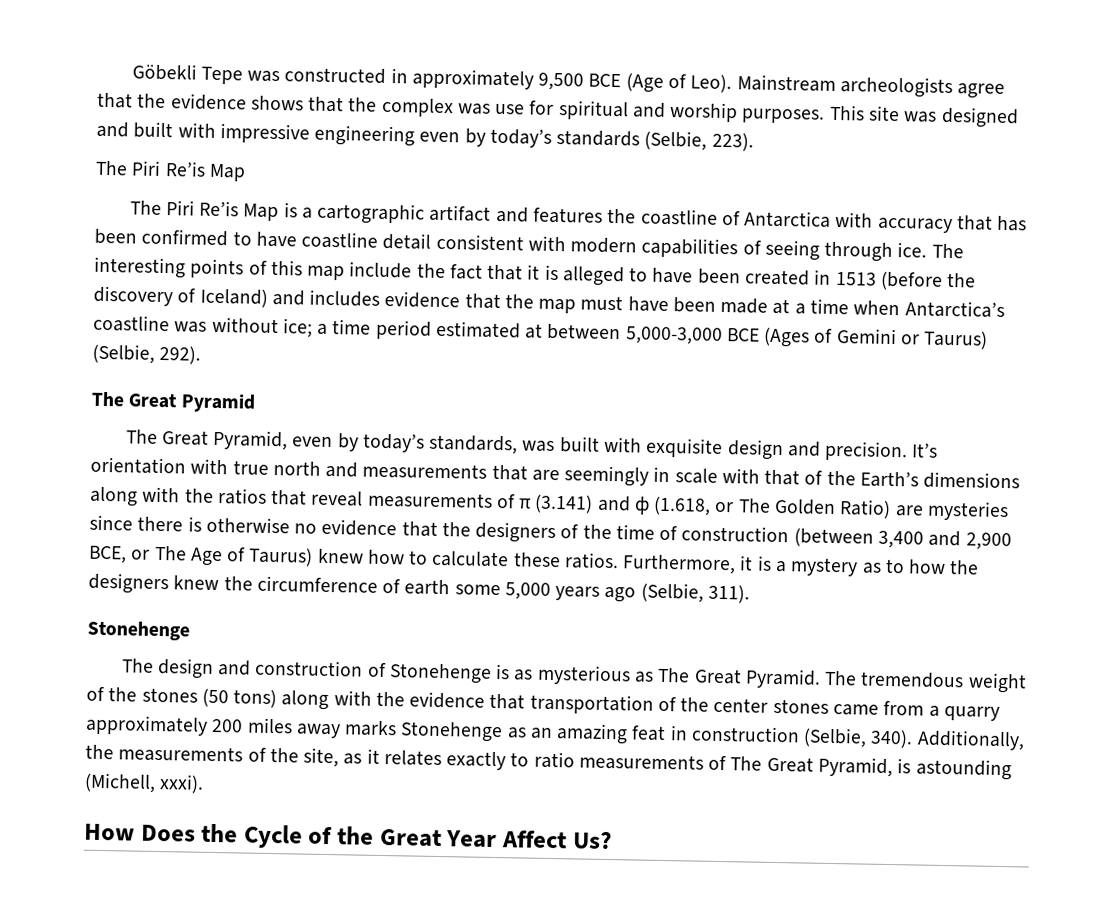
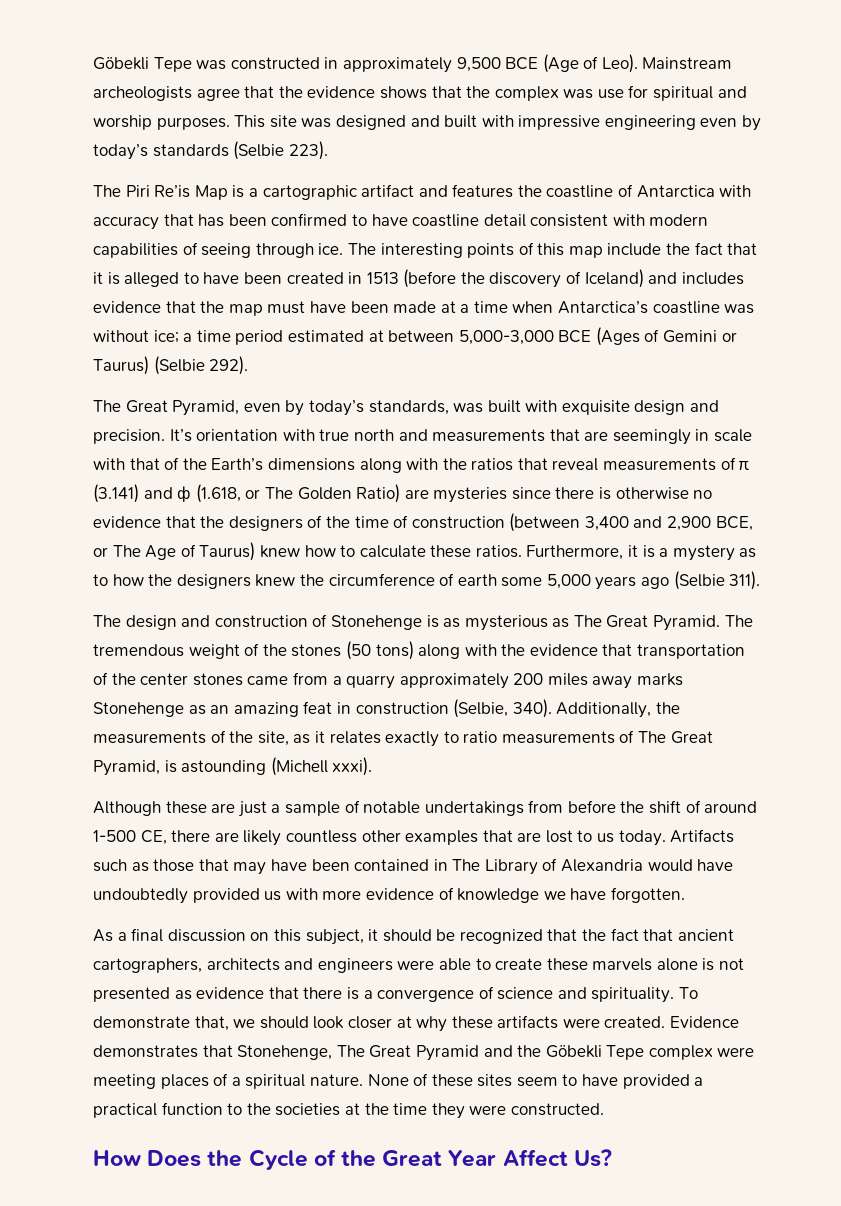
[644,130,708,151] (Selbie, -> [233,141,285,160] (Selbie
[129,200,280,222] // The Piri Re’is Map -> (228, 192) none
[92,343,155,364] (Selbie, -> [153,356,205,375] (Selbie
[91,391,256,413] // The Great Pyramid -> (249, 365) none
[640,582,704,603] (Selbie, -> [673,571,725,590] (Selbie
[87,620,190,641] // Stonehenge -> (761, 580) none
[84,772,156,793] (Michell, -> [270,757,328,776] (Michell
(205, 784) none -> [93,800,758,817] [93,829,735,846] [93,858,734,875] [93,887,685,904] [93,928,734,945] [93,958,745,973] [93,986,699,1003] [93,1015,740,1032] [93,1045,755,1061] [93,1073,704,1089] [93,1102,604,1119] // Although these are just a sample of notable undertakings from before the shift of around 1-500 CE, there are likely countless other examples that are lost to us today. Artifacts such as those that may have been contained in The Library of Alexandria would have undoubtedly provided us with more evidence of knowledge we have forgotten. // As a final discussion on this subject, it should be recognized that the fact that ancient cartographers, architects and engineers were able to create these marvels alone is not presented as evidence that there is a convergence of science and spirituality. To demonstrate that, we should look closer at why these artifacts were created. Evidence demonstrates that Stonehenge, The Great Pyramid and the Göbekli Tepe complex were meeting places of a spiritual nature. None of these sites seem to have provided a practical function to the societies at the time they were constructed.

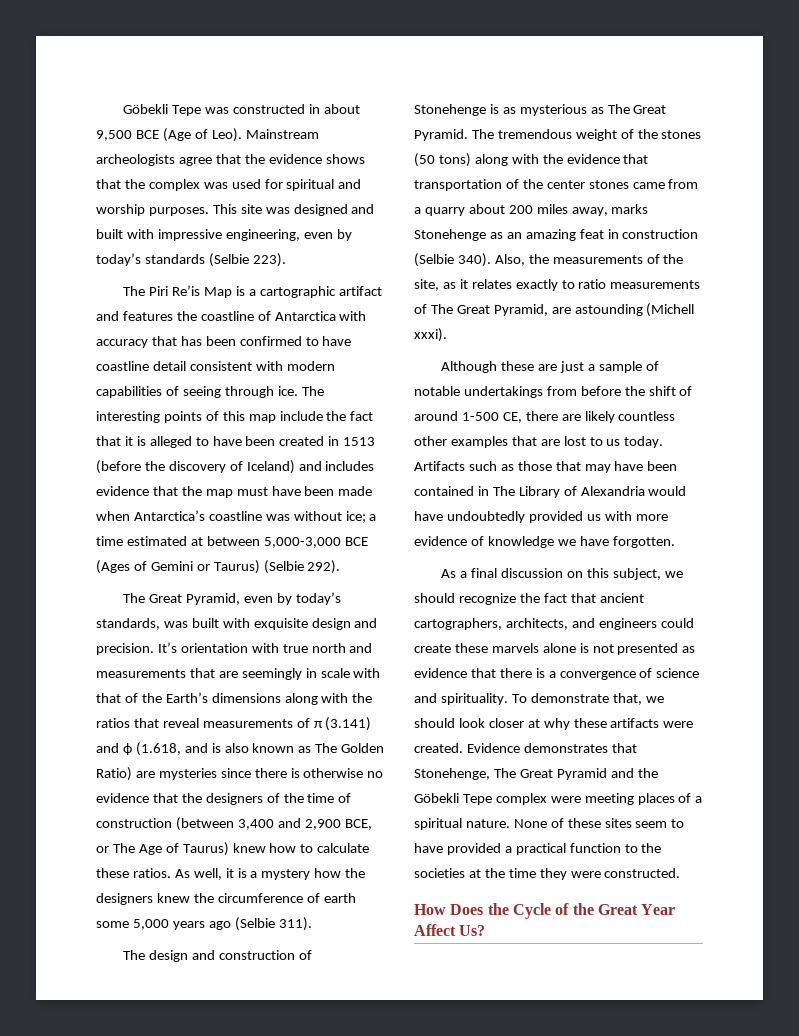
[342,57,452,73] approximately -> [323,104,360,114] about
[597,89,624,99] use -> [231,179,261,189] used
[604,115,696,130] engineering -> [225,229,300,241] engineering,
[440,301,508,313] at a time -> (373, 491) none
[235,330,284,345] period -> (123, 541) none
[245,489,261,499] or -> [184,743,312,753] and is also known as
[526,545,624,560] Furthermore, -> [174,868,222,880] As well,
[739,548,757,558] [93,574,108,586] as to -> (311, 874) none
[399,673,509,689] approximately -> [468,204,505,214] about
[592,676,633,689] away -> [571,207,608,216] away,
[453,699,652,718] (Selbie, 340). Additionally, -> [414,253,525,267] (Selbie 340). Also,
[164,760,177,773] is -> [551,307,571,314] are
[368,929,578,944] it should be recognized that -> [664,571,683,578] [414,593,516,605] we should recognize
[206,958,280,971] architects -> [505,618,568,630] architects,
[397,958,491,971] were able to -> [660,618,694,628] could

